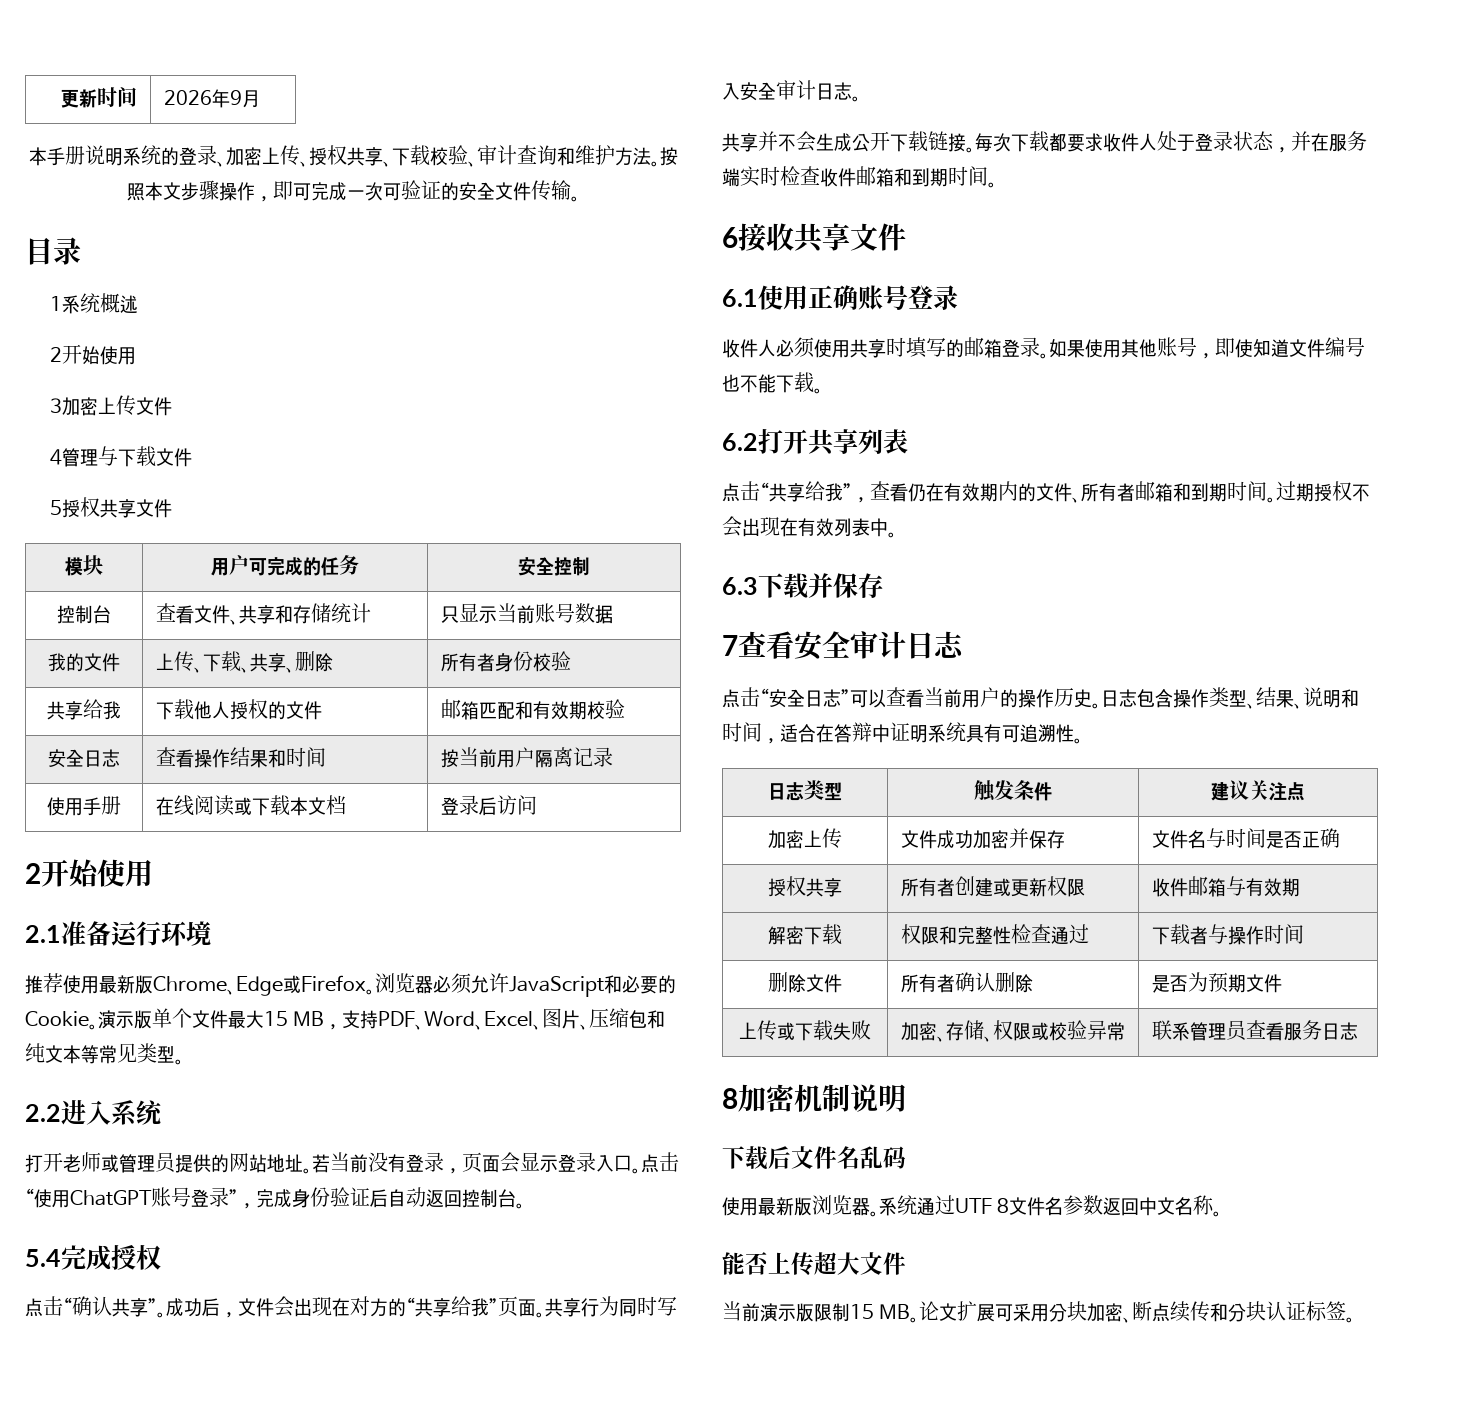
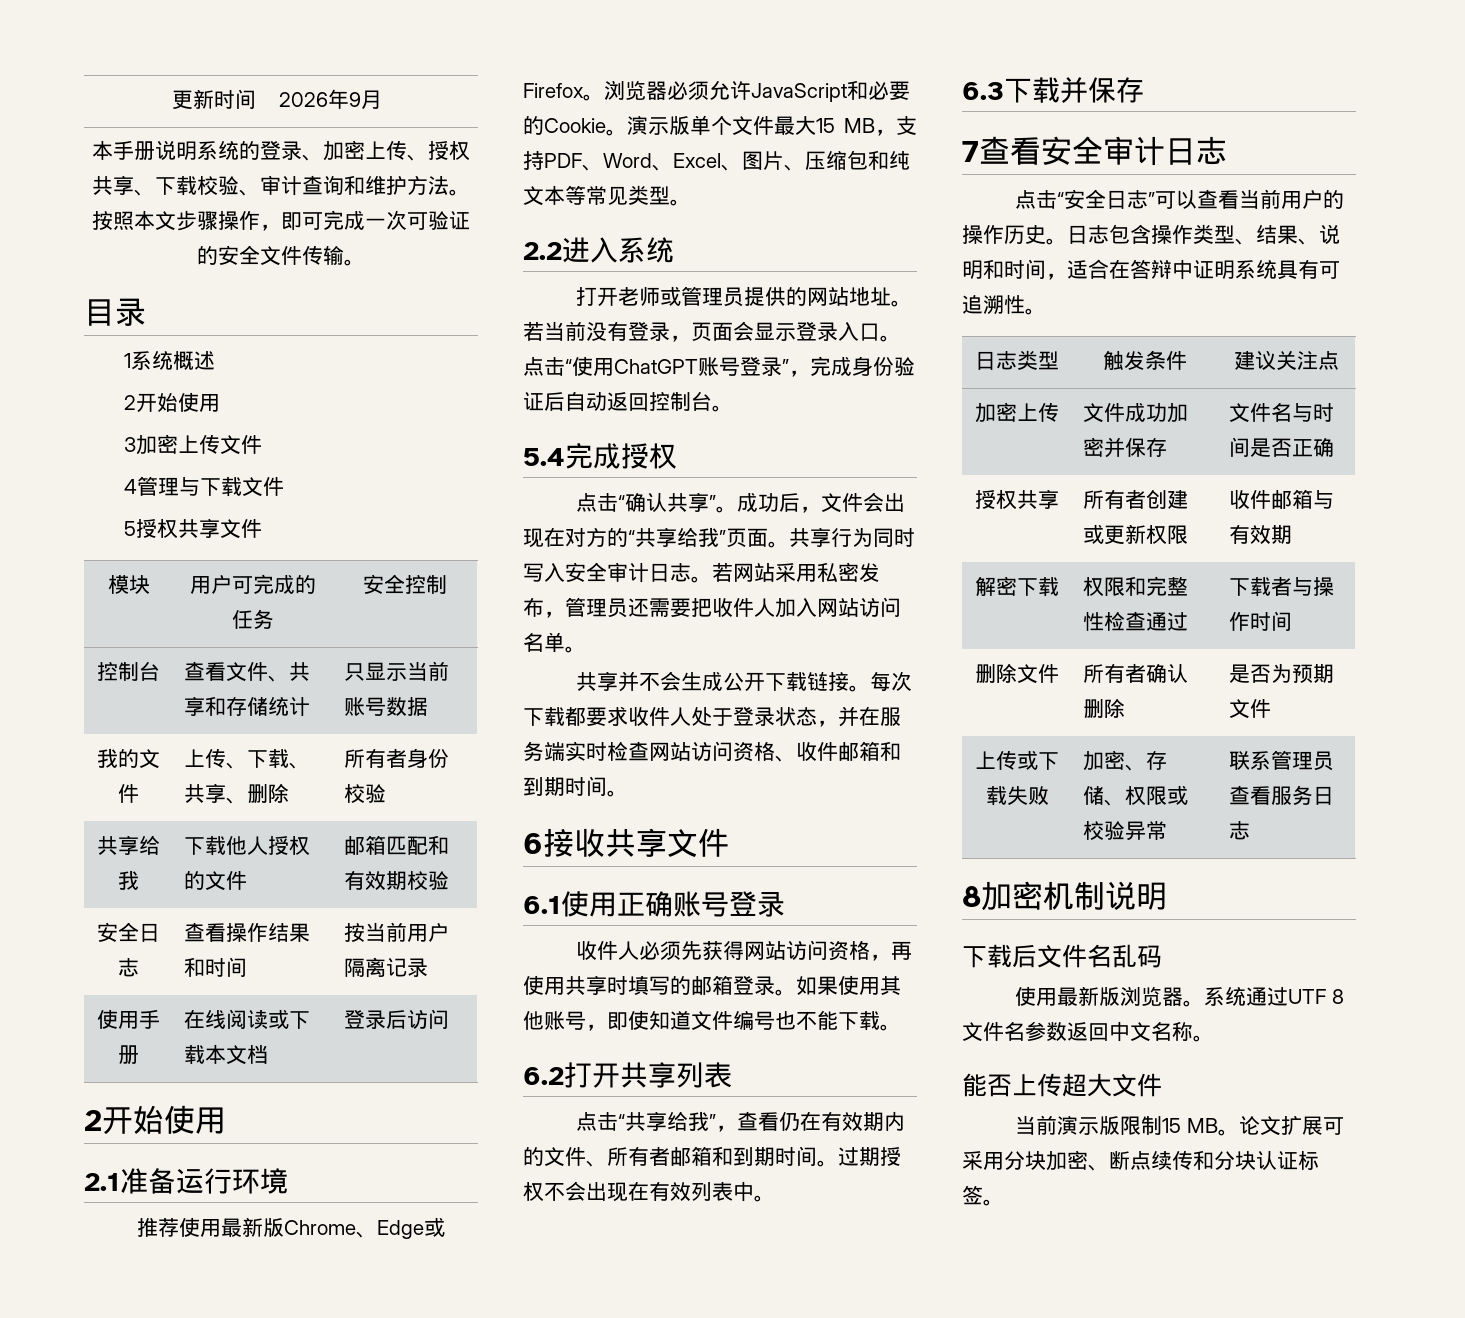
(861, 99) none -> [712,562,880,582] [523,597,901,618] [523,632,586,653] 若网站采用私密发布，管理员还需要把收件人加入网站访问名单。
(820, 175) none -> [649,741,796,762] 网站访问资格、
(815, 347) none -> [681,940,913,961] 先获得网站访问资格，再

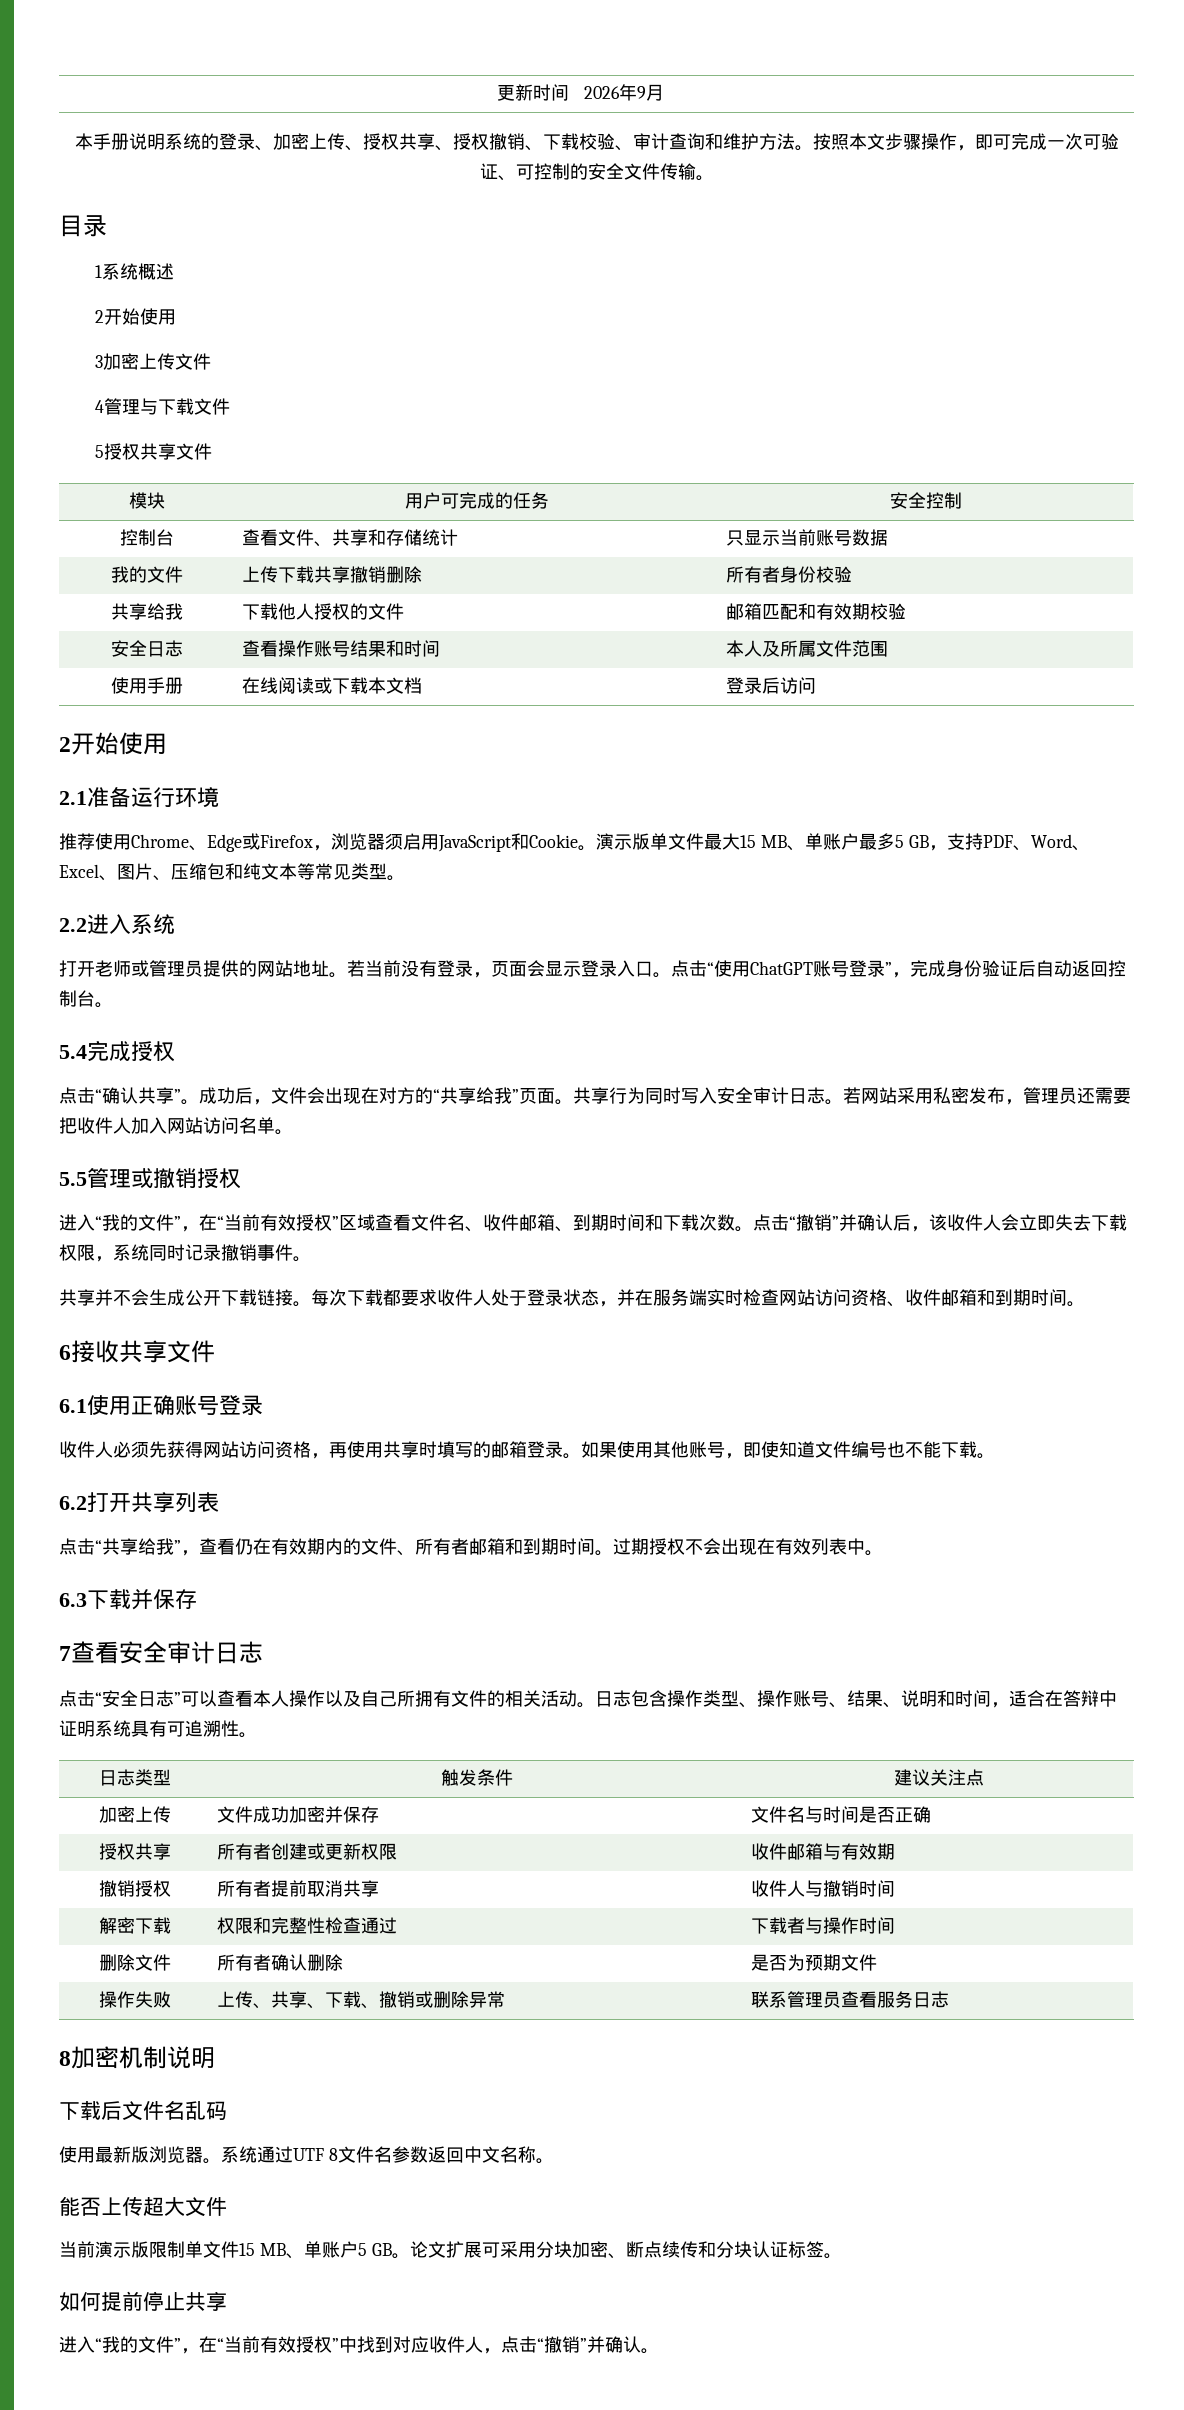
(155, 192) none -> [452,133,543,151] 授权撤销、
(470, 220) none -> [497,163,570,181] 、可控制
[225,749,310,769] [183,783,247,804] 、下载、共享、 -> [277,566,386,583] 下载共享撤销
(268, 932) none -> [313,640,350,657] 账号
[343,922,449,942] [343,957,428,978] 按当前用户隔离记录 -> [725,640,888,657] 本人及所属文件范围
[221,1217,285,1237] 最新版 -> (131, 842) none
[583,80,910,102] [523,116,544,135] 。浏览器必须允许JavaScript和必要的 -> [313,833,529,852] ，浏览器须启用JavaScript和
[711,116,732,135] 个 -> (668, 841) none
(875, 125) none -> [786,833,929,851] 、单账户最多5 GB
(586, 649) none -> [59,1168,241,1189] [59,1214,1127,1232] [59,1244,311,1262] // 5.5管理或撤销授权 // 进入“我的文件”，在“当前有效授权”区域查看文件名、收件邮箱、到期时间和下载次数。点击“撤销”并确认后，该收件人会立即失去下载权限，系统同时记录撤销事件。
[1239,189,1345,209] [962,225,1046,244] 当前用户的操作历史 -> [253,1690,577,1707] 本人操作以及自己所拥有文件的相关活动
(1256, 241) none -> [757,1690,847,1708] 操作账号、
(1292, 534) none -> [98,1880,171,1897] [216,1880,379,1897] [750,1880,895,1897] // 撤销授权 | 所有者提前取消共享 | 收件人与撤销时间
[975,750,1059,770] [985,786,1007,806] 上传或下载 -> [98,1991,135,2008] 操作
[1082,750,1167,771] [1082,785,1188,806] [1082,821,1125,840] 加密、存储、权限或校验 -> [216,1991,469,2009] 上传、共享、下载、撤销或删除
[1162,1118,1218,1133] 15 MB -> [185,2241,392,2259] 单文件15 MB、单账户5 GB
(1004, 1202) none -> [59,2291,227,2311] [59,2336,659,2354] // 如何提前停止共享 // 进入“我的文件”，在“当前有效授权”中找到对应收件人，点击“撤销”并确认。

